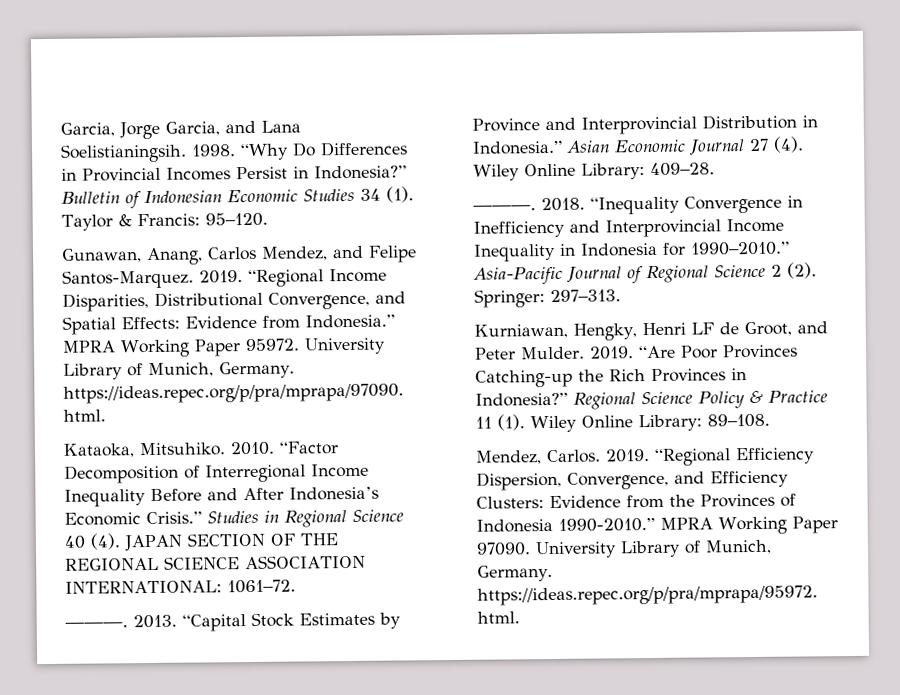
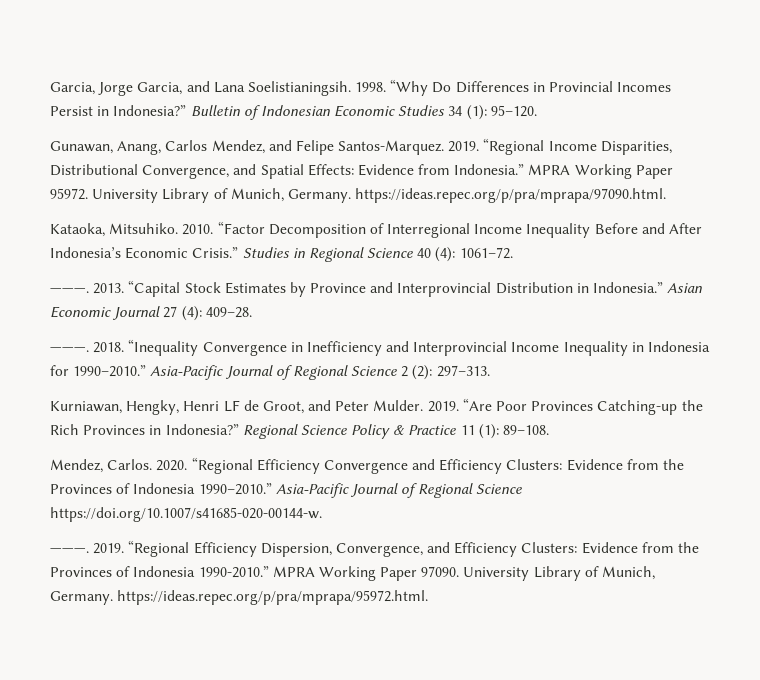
[386,186,414,203] [61,213,200,231] (1). Taylor & Francis: -> [466,105,487,120] (1):
[90,532,338,552] [65,554,366,571] [65,580,222,594] (4). JAPAN SECTION OF THE REGIONAL SCIENCE ASSOCIATION INTERNATIONAL: -> [435,247,456,262] (4):
[773,136,804,153] [473,163,645,181] (4). Wiley Online Library: -> [181,306,202,321] (4):
[787,262,817,279] [474,289,545,308] (2). Springer: -> [412,365,433,380] (2):
[497,414,702,433] (1). Wiley Online Library: -> [478,424,499,439] (1):
(601, 456) none -> [156,457,685,474] [50,483,523,498] [50,507,322,522] [50,548,89,553] 2020. “Regional Efficiency Convergence and Efficiency Clusters: Evidence from the Provinces of Indonesia 1990–2010.” Asia-Pacific Journal of Regional Science https://doi.org/10.1007/s41685-020-00144-w. // ———.

